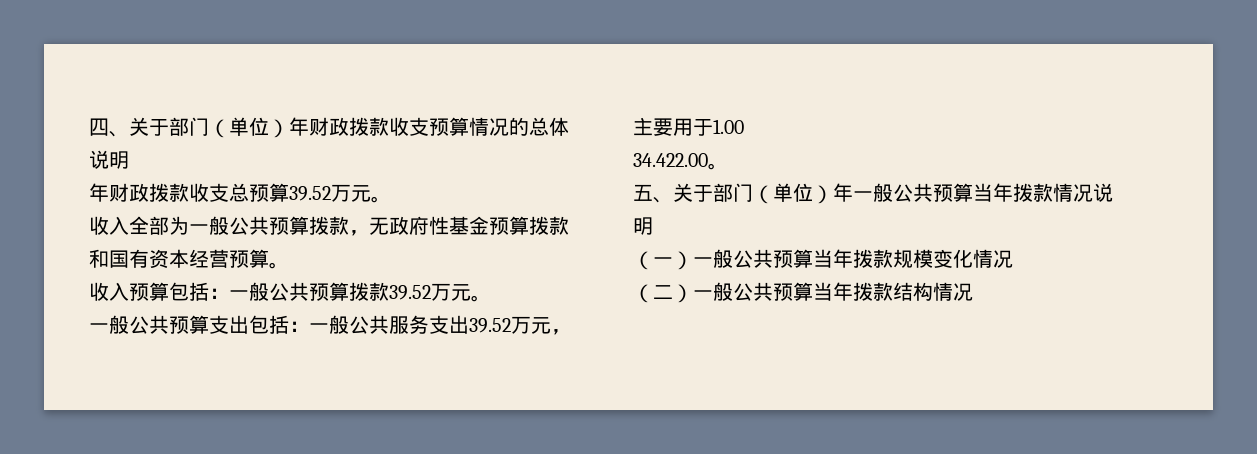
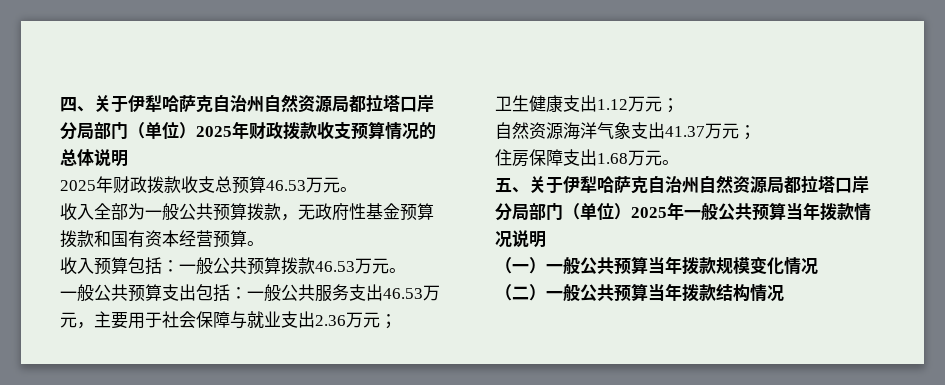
[169,117,289,138] 部门（单位） -> [128,94,434,113] [60,122,232,140] 伊犁哈萨克自治州自然资源局都拉塔口岸分局部门（单位）2025
(129, 160) none -> [60,180,96,191] 2025
[289,186,331,201] 39.52 -> [266,180,306,191] 46.53
[389,285,431,300] 39.52 -> [315,261,355,272] 46.53
[469,318,511,333] 39.52 -> [383,288,423,299] 46.53
[713,119,744,134] [633,153,728,170] [633,183,833,204] 1.00 // 34.422.00。 // 五、关于部门（单位） -> [162,311,397,329] [495,95,679,113] [495,122,756,140] [495,149,679,167] [495,175,869,194] [495,203,667,221] 社会保障与就业支出2.36万元； // 卫生健康支出1.12万元； // 自然资源海洋气象支出41.37万元； // 住房保障支出1.68万元。 // 五、关于伊犁哈萨克自治州自然资源局都拉塔口岸分局部门（单位）2025

